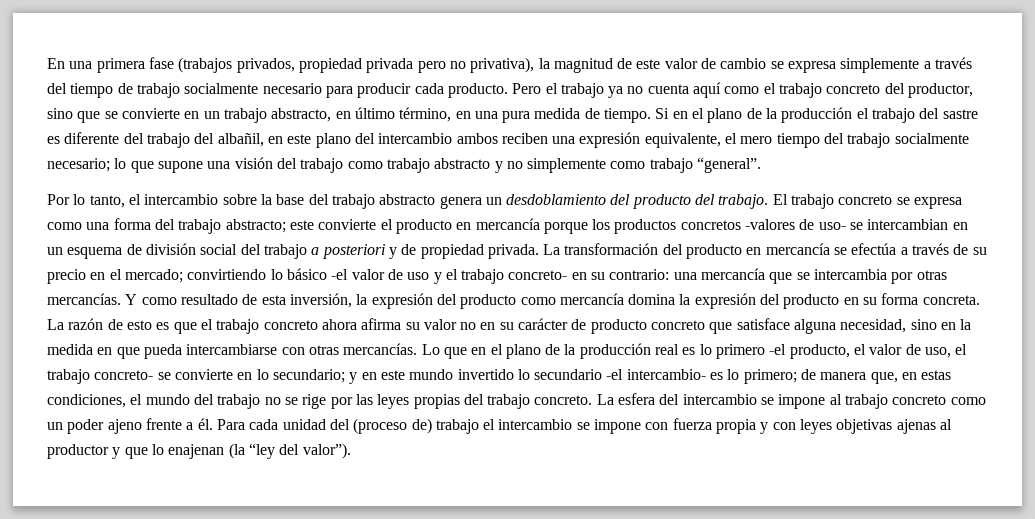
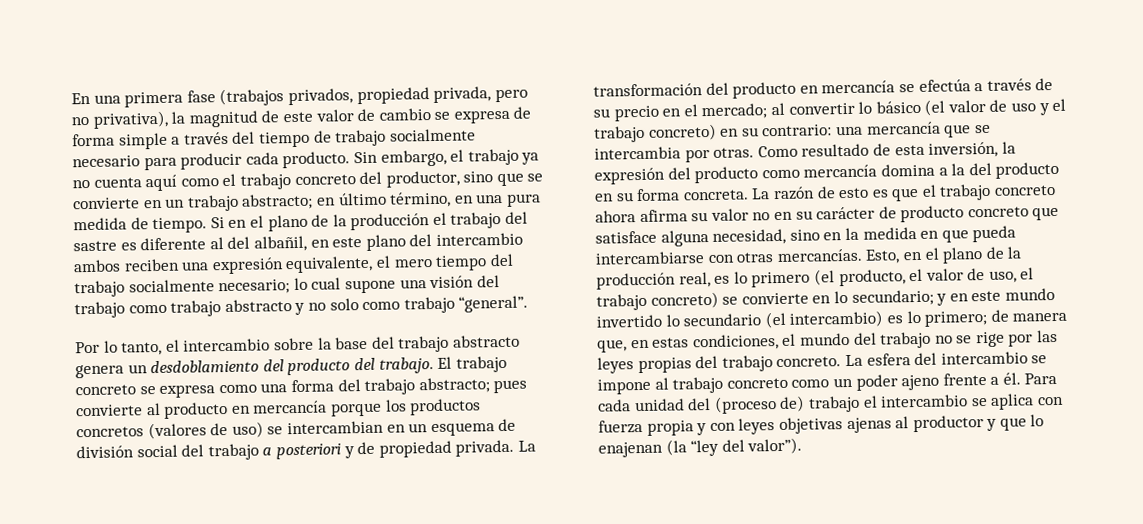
[366,58,414,73] privada -> [433,86,492,103] privada,
[840,58,920,73] simplemente -> [513,106,532,119] [72,132,168,150] de forma simple
[512,83,542,94] Pero -> [353,149,447,167] Sin embargo,
[271,108,332,122] abstracto, -> [241,193,314,210] abstracto;
[123,133,190,148] del trabajo -> [209,237,224,250] al
[130,161,154,173] que -> [311,277,342,290] cual
[527,158,607,173] simplemente -> [329,298,359,311] solo
[289,219,393,230] este convierte el -> [493,379,528,394] [76,402,161,417] pues convierte al
[745,219,846,230] -valores de uso- -> [147,421,264,440] (valores de uso)
[187,269,267,280] convirtiendo -> [770,102,855,116] al convertir
[331,269,349,280] -el -> [924,99,946,116] (el
[508,270,568,280] concreto- -> [648,123,717,141] concreto)
[916,270,947,280] [47,293,177,305] otras mercancías. Y como -> [713,145,798,158] otras. Como
[679,293,756,309] la expresión -> [938,163,966,176] a la
[421,343,680,359] Lo que en el plano de la producción real -> [865,246,1022,264] [596,271,711,290] Esto, en el plano de la producción real,
[769,344,787,355] -el -> [813,269,835,286] (el
[94,370,154,380] concreto- -> [650,291,719,309] concreto)
[606,369,706,380] -el intercambio- -> [764,310,884,329] (el intercambio)
[594,419,642,434] impone -> [990,393,1035,410] aplica

